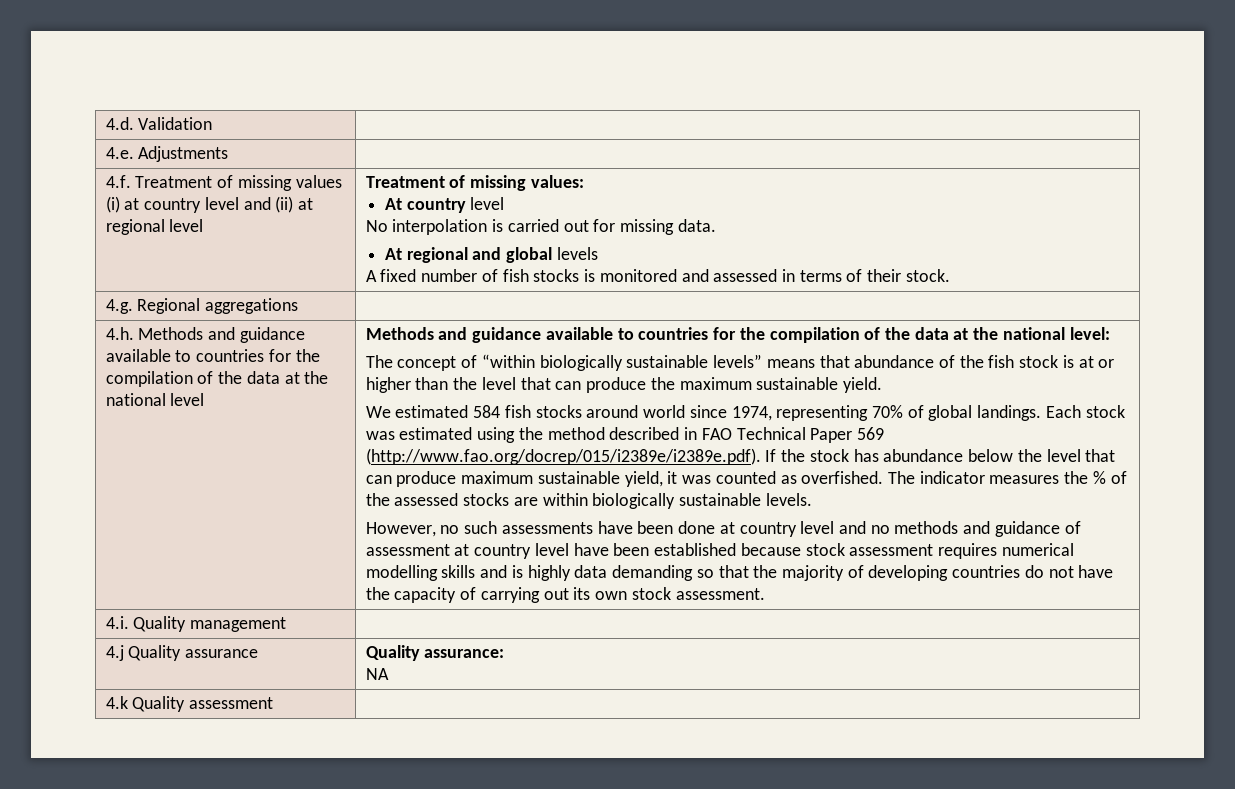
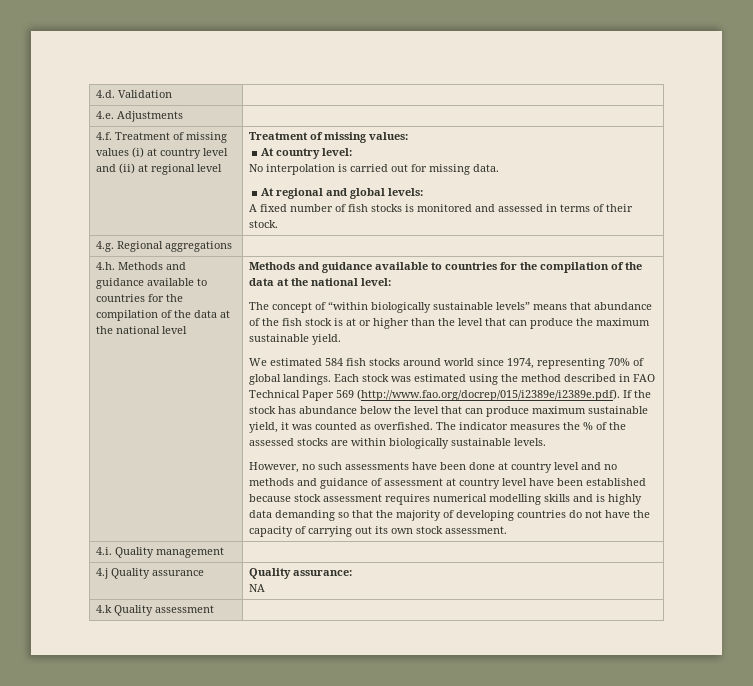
[470,197,505,210] level -> [322,148,353,156] level:
[556,247,598,260] levels -> [388,188,424,196] levels:

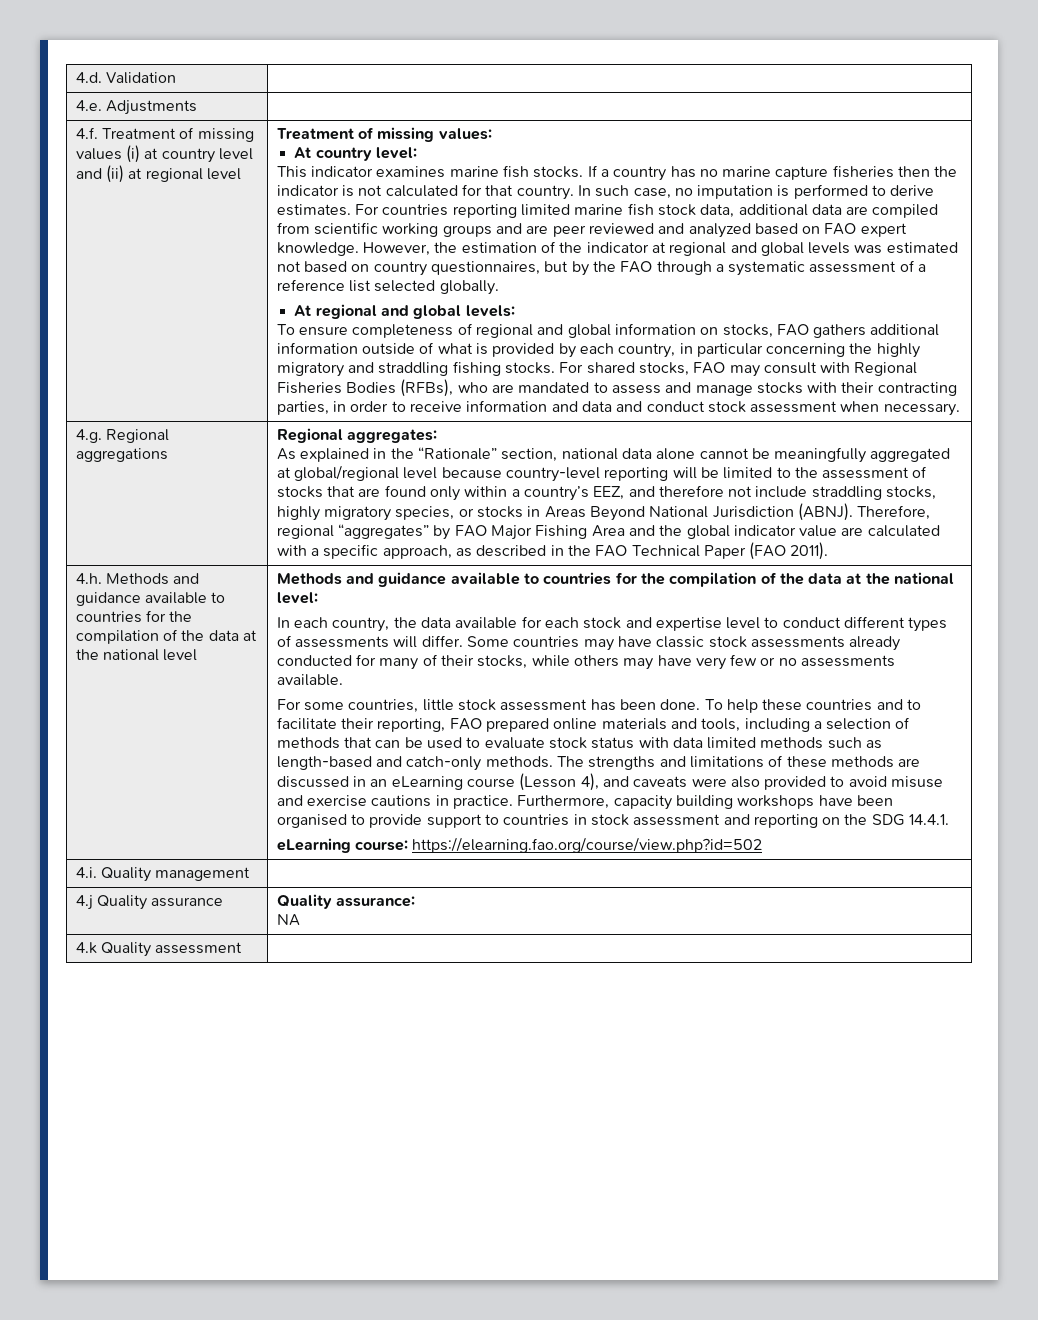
[249,164,500,175] No interpolation is carried out for missing data. -> [276,165,958,181] [276,184,935,200] [276,203,939,218] [276,222,907,238] [276,241,958,256] [276,260,927,276] [276,279,499,295] This indicator examines marine fish stocks. If a country has no marine capture fisheries then the indicator is not calculated for that country. In such case, no imputation is performed to derive estimates. For countries reporting limited marine fish stock data, additional data are compiled from scientific working groups and are peer reviewed and analyzed based on FAO expert knowledge. However, the estimation of the indicator at regional and global levels was estimated not based on country questionnaires, but by the FAO through a systematic assessment of a reference list selected globally.
[249,204,634,212] [249,220,279,228] [96,241,233,252] A fixed number of fish stocks is monitored and assessed in terms of their stock. // 4.g. Regional aggregations | -> [276,323,940,338] [276,342,920,358] [276,361,918,377] [276,379,957,397] [276,400,960,416] [75,429,169,443] [75,448,168,462] [276,428,437,443] [276,447,951,463] [276,465,928,482] [276,485,937,501] [276,503,931,521] [276,524,940,540] [276,542,829,560] To ensure completeness of regional and global information on stocks, FAO gathers additional information outside of what is provided by each country, in particular concerning the highly migratory and straddling fishing stocks. For shared stocks, FAO may consult with Regional Fisheries Bodies (RFBs), who are mandated to assess and manage stocks with their contracting parties, in order to receive information and data and conduct stock assessment when necessary. // 4.g. Regional aggregations | Regional aggregates: // As explained in the “Rationale” section, national data alone cannot be meaningfully aggregated at global/regional level because country-level reporting will be limited to the assessment of stocks that are found only within a country’s EEZ, and therefore not include straddling stocks, highly migratory species, or stocks in Areas Beyond National Jurisdiction (ABNJ). Therefore, regional “aggregates” by FAO Major Fishing Area and the global indicator value are calculated with a specific approach, as described in the FAO Technical Paper (FAO 2011).
[249,301,653,313] [249,318,651,329] [249,334,342,345] [249,358,645,369] [249,374,656,385] [249,389,652,401] [249,406,649,417] [249,422,627,433] [249,438,547,449] [249,462,618,473] [249,478,647,489] [249,494,643,505] [249,510,651,521] [249,526,508,537] The concept of “within biologically sustainable levels” means that abundance of the fish stock is at or higher than the level that can produce the maximum sustainable yield. // We estimated 584 fish stocks around world since 1974, representing 70% of global landings. Each stock was estimated using the method described in FAO Technical Paper 569 (http://www.fao.org/docrep/015/i2389e/i2389e.pdf). If the stock has abundance below the level that can produce maximum sustainable yield, it was counted as overfished. The indicator measures the % of the assessed stocks are within biologically sustainable levels. // However, no such assessments have been done at country level and no methods and guidance of assessment at country level have been established because stock assessment requires numerical modelling skills and is highly data demanding so that the majority of developing countries do not have the capacity of carrying out its own stock assessment. -> [276,616,948,632] [276,635,901,651] [276,654,896,670] [276,674,343,686] [276,699,922,713] [276,717,911,732] [276,737,883,749] [276,755,921,771] [276,773,944,791] [276,795,893,810] [276,814,950,828] [276,837,763,853] In each country, the data available for each stock and expertise level to conduct different types of assessments will differ. Some countries may have classic stock assessments already conducted for many of their stocks, while others may have very few or no assessments available. // For some countries, little stock assessment has been done. To help these countries and to facilitate their reporting, FAO prepared online materials and tools, including a selection of methods that can be used to evaluate stock status with data limited methods such as length-based and catch-only methods. The strengths and limitations of these methods are discussed in an eLearning course (Lesson 4), and caveats were also provided to avoid misuse and exercise cautions in practice. Furthermore, capacity building workshops have been organised to provide support to countries in stock assessment and reporting on the SDG 14.4.1. // eLearning course: https://elearning.fao.org/course/view.php?id=502

